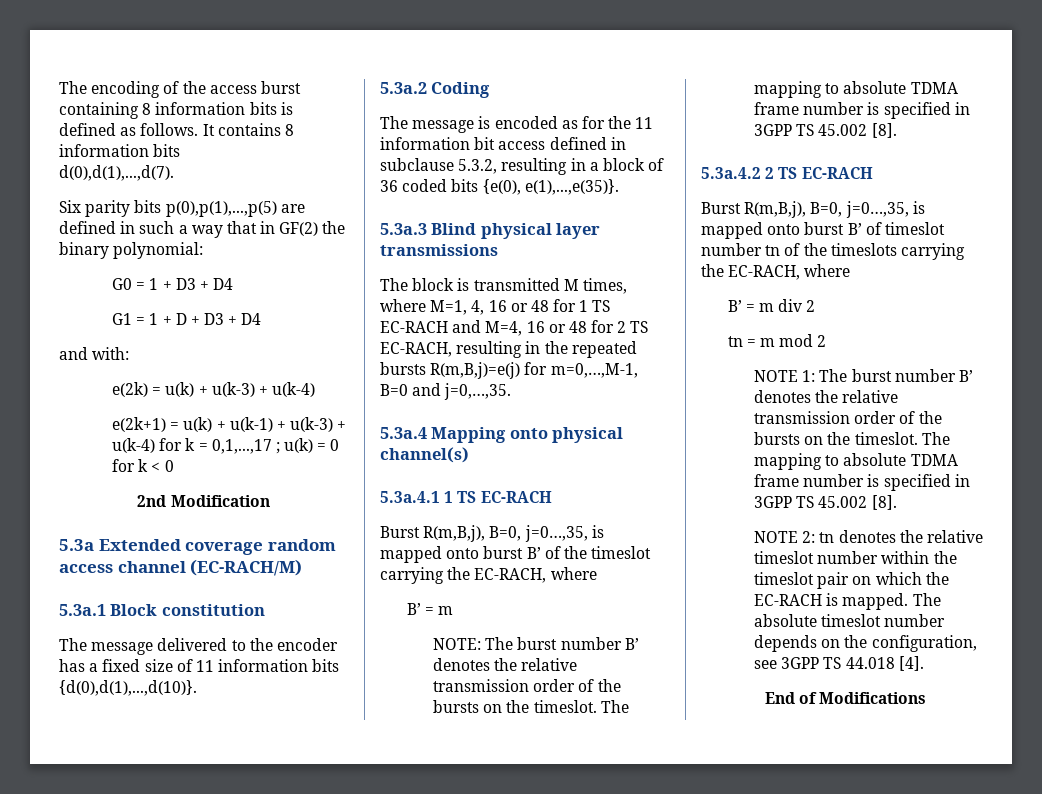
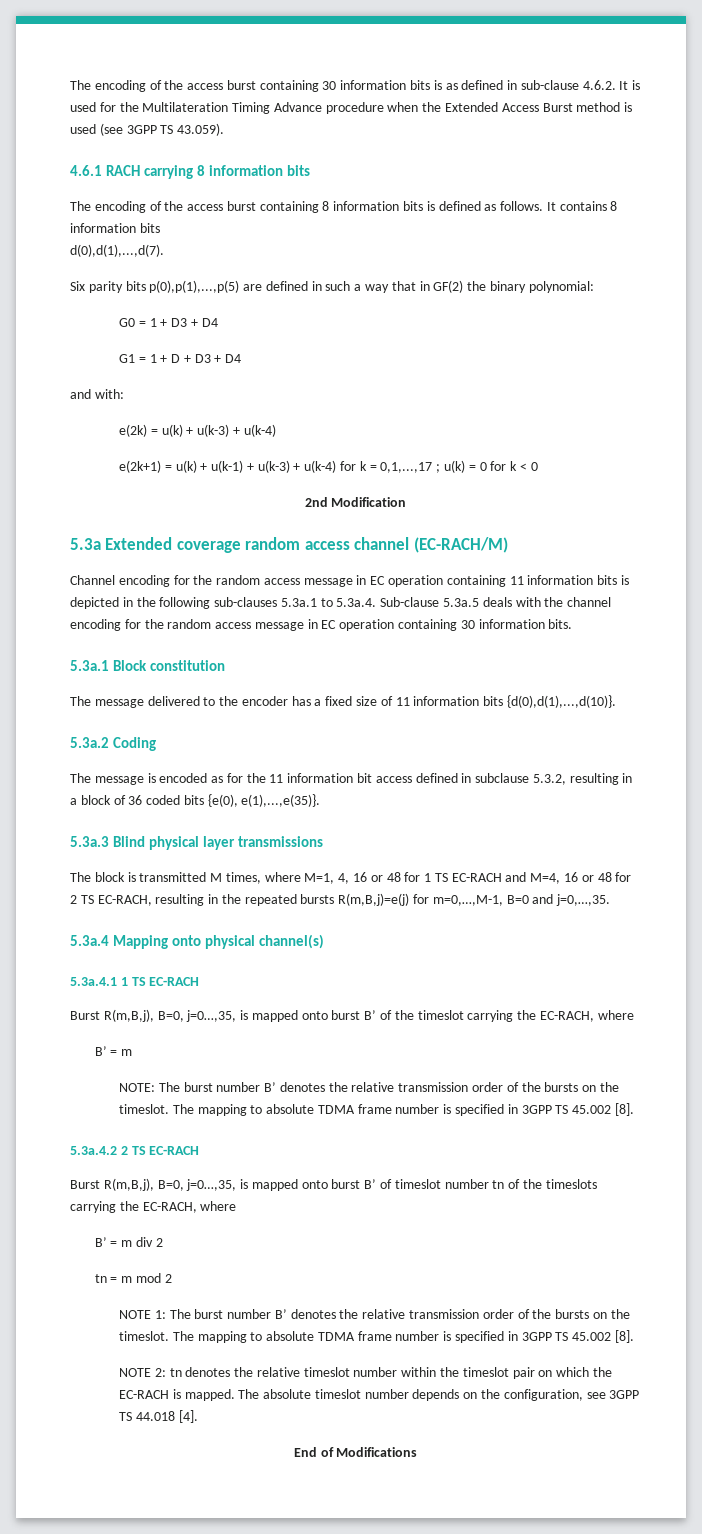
[59,81,301,98] [59,102,139,119] The encoding of the access burst containing -> [70,80,641,92] [70,102,633,114] [70,123,225,136] [70,165,311,179] [70,201,319,213] The encoding of the access burst containing 30 information bits is as defined in sub-clause 4.6.2. It is used for the Multilateration Timing Advance procedure when the Extended Access Burst method is used (see 3GPP TS 43.059). // 4.6.1 RACH carrying 8 information bits // The encoding of the access burst containing
(303, 567) none -> [70,575,629,587] [70,597,612,609] [70,619,573,631] // Channel encoding for the random access message in EC operation containing 11 information bits is depicted in the following sub-clauses 5.3a.1 to 5.3a.4. Sub-clause 5.3a.5 deals with the channel encoding for the random access message in EC operation containing 30 information bits.

